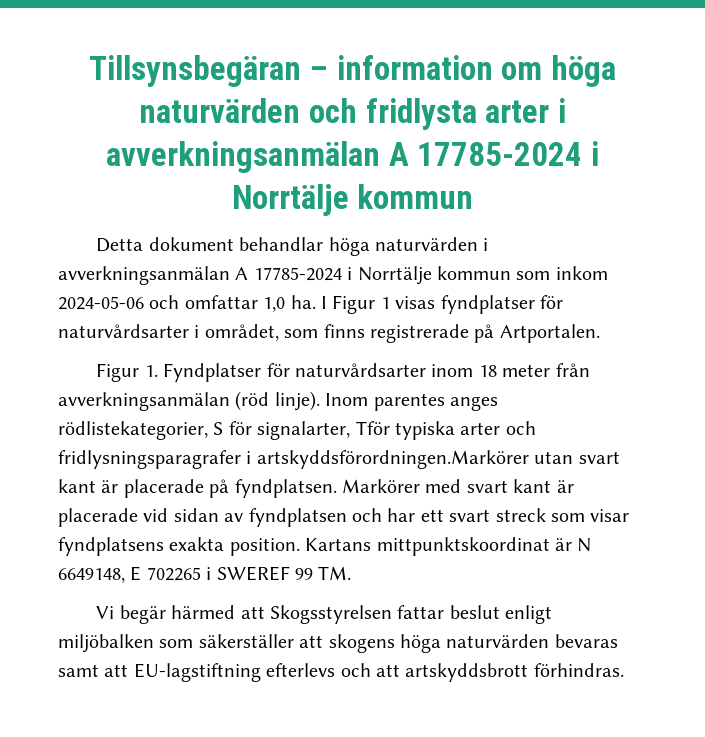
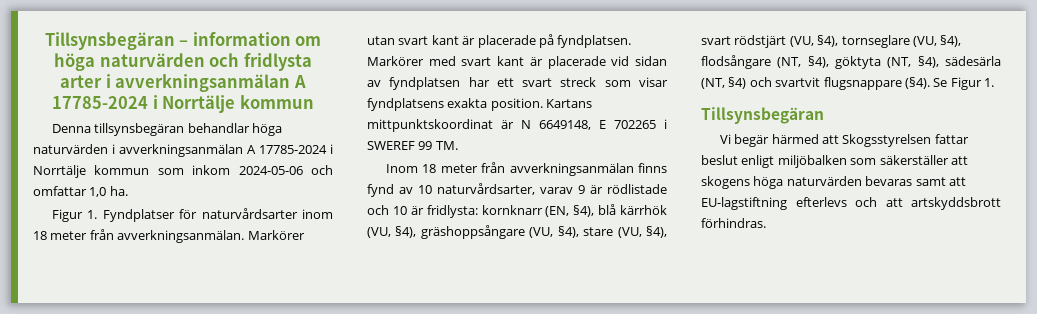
[96,237,234,252] Detta dokument -> [51,123,185,136] Denna tillsynsbegäran
[321,295,563,314] [58,324,600,343] I Figur 1 visas fyndplatser för naturvårdsarter i området, som finns registrerade på Artportalen. -> (128, 191) none
[58,391,498,411] [58,421,536,440] [58,450,529,469] avverkningsanmälan (röd linje). Inom parentes anges rödlistekategorier, S för signalarter, Tför typiska arter och fridlysningsparagrafer i artskyddsförordningen.Markörer -> [117,230,305,243] avverkningsanmälan. Markörer
[352,508,382,522] och -> (461, 83) none
(352, 573) none -> [385,162,667,176] [367,183,667,197] [367,204,667,218] [367,225,667,239] [701,35,962,48] [701,55,1001,69] [701,77,994,90] [701,107,824,124] // Inom 18 meter från avverkningsanmälan finns fynd av 10 naturvårdsarter, varav 9 är rödlistade och 10 är fridlysta: kornknarr (EN, §4), blå kärrhök (VU, §4), gräshoppsångare (VU, §4), stare (VU, §4), svart rödstjärt (VU, §4), tornseglare (VU, §4), flodsångare (NT, §4), göktyta (NT, §4), sädesärla (NT, §4) och svartvit flugsnappare (§4). Se Figur 1. // Tillsynsbegäran

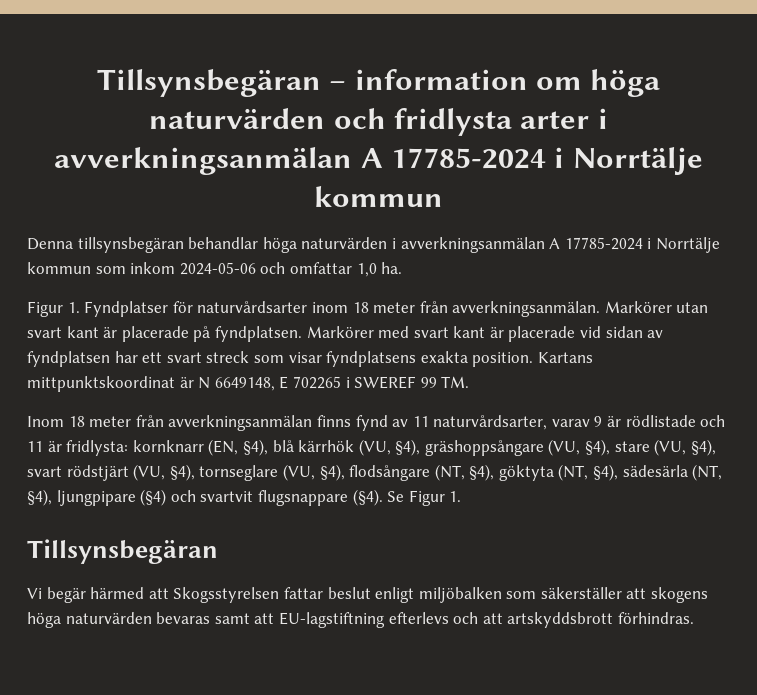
[418,185,432,194] 10 -> [412,416,429,427] 11
[392,206,407,215] 10 -> [27,441,43,452] 11
[728,77,747,89] §4) -> [27,489,167,506] §4), ljungpipare (§4)

